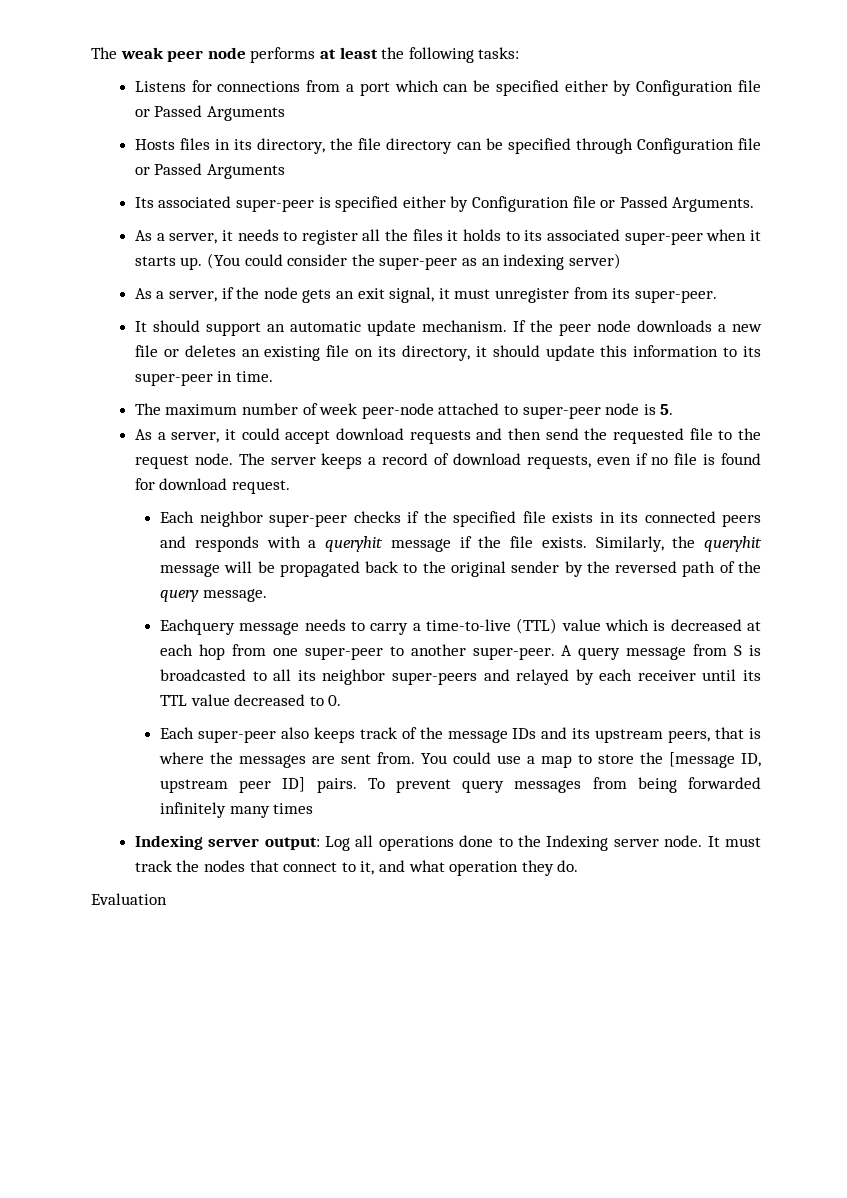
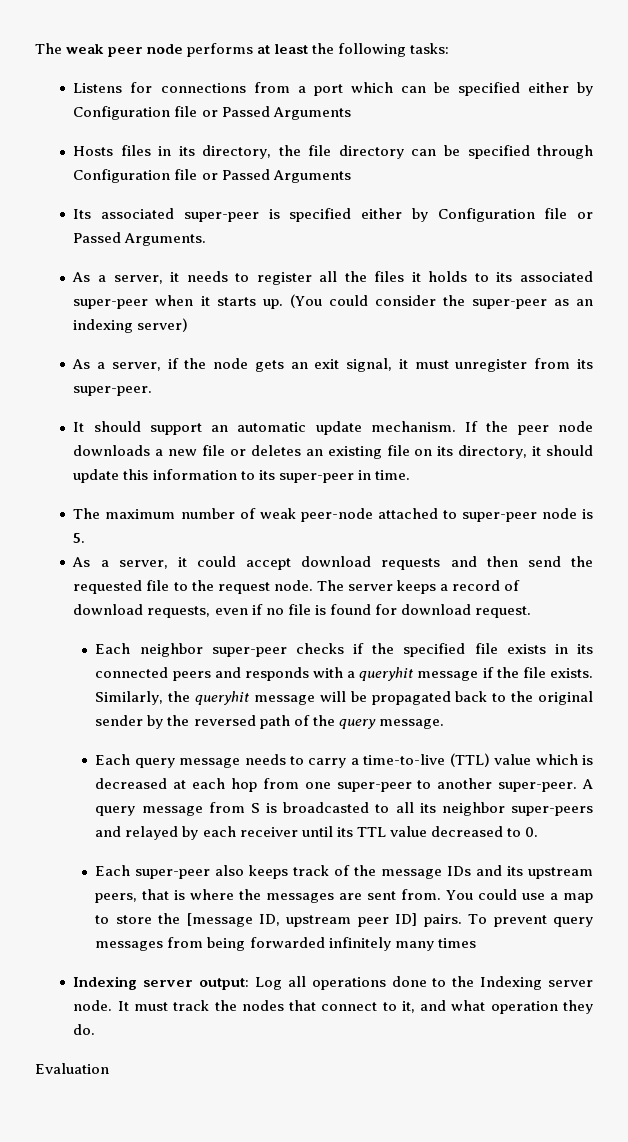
[319,403,358,415] week -> [259,508,296,519] weak
[160,619,236,635] Eachquery -> [95,754,175,768] Each query

